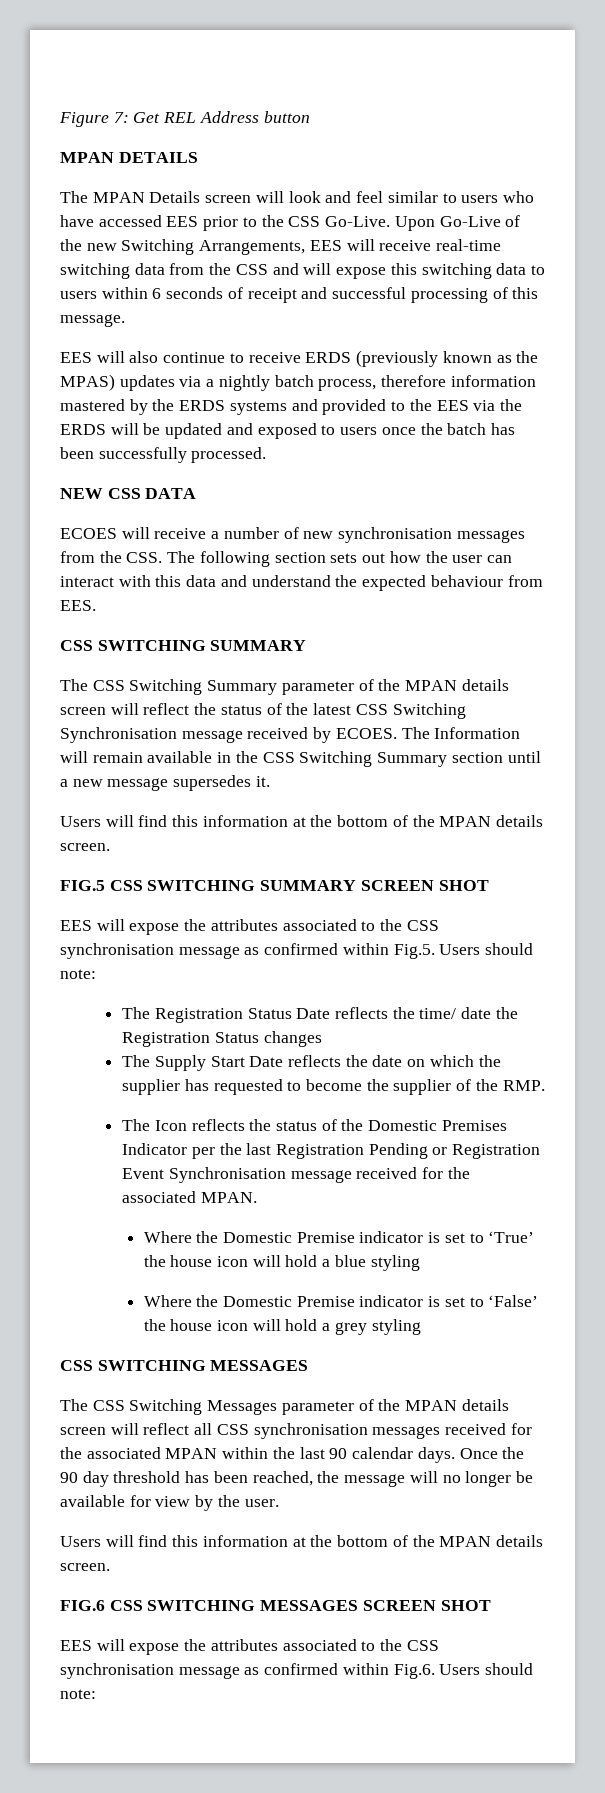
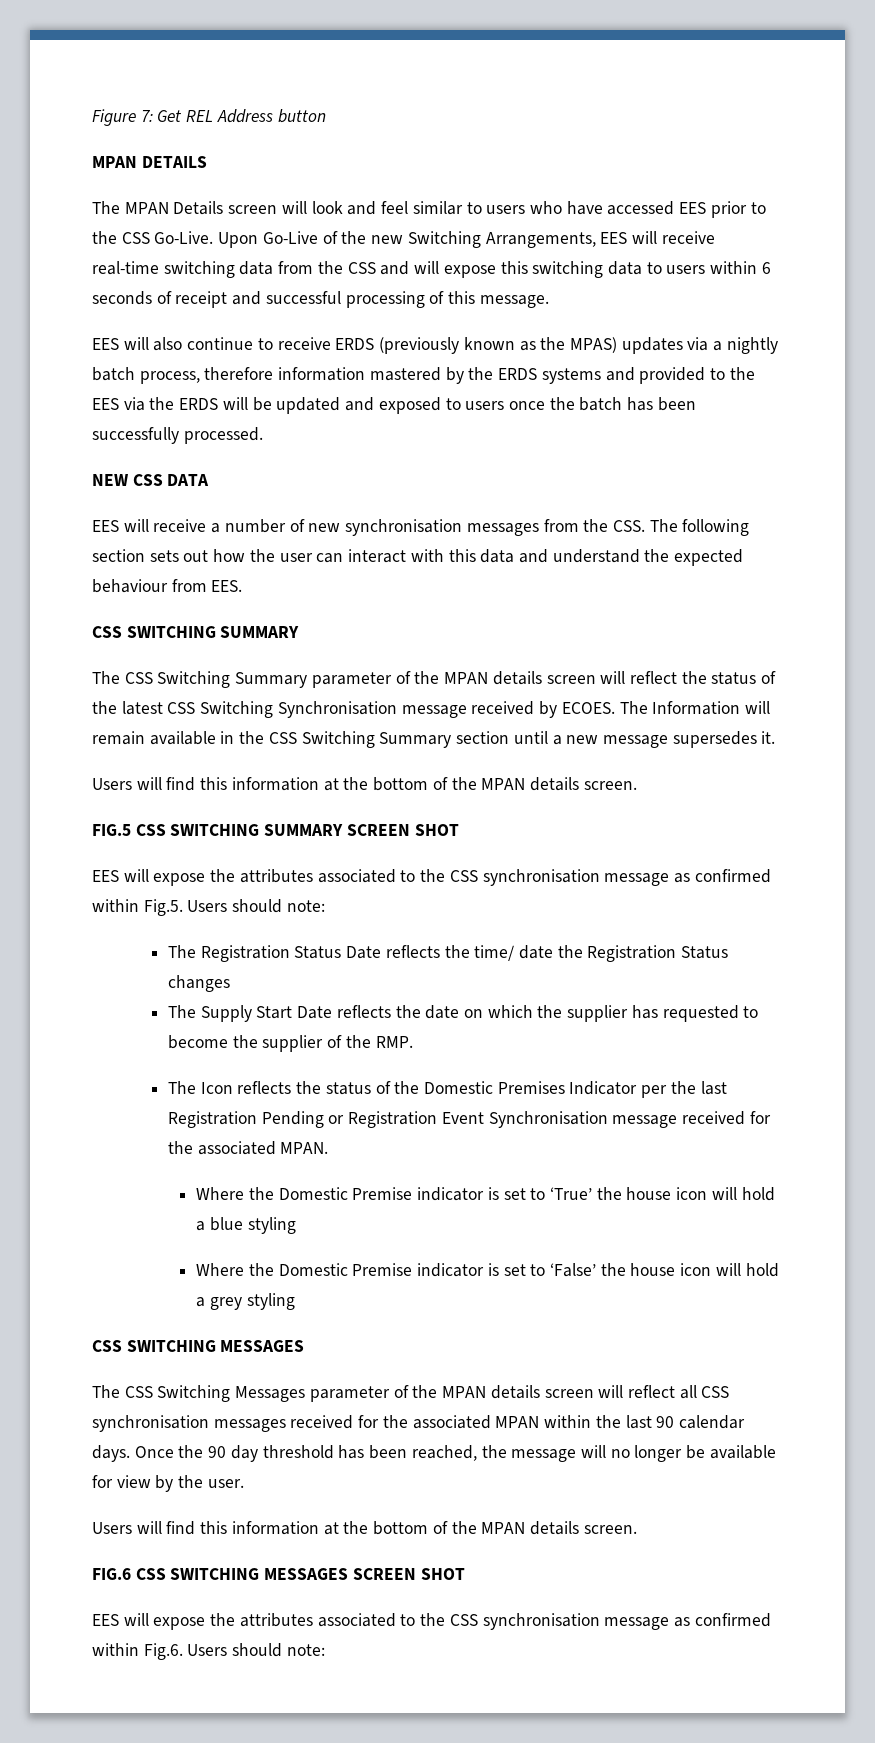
[60,528,117,539] ECOES -> [92,520,119,532] EES

